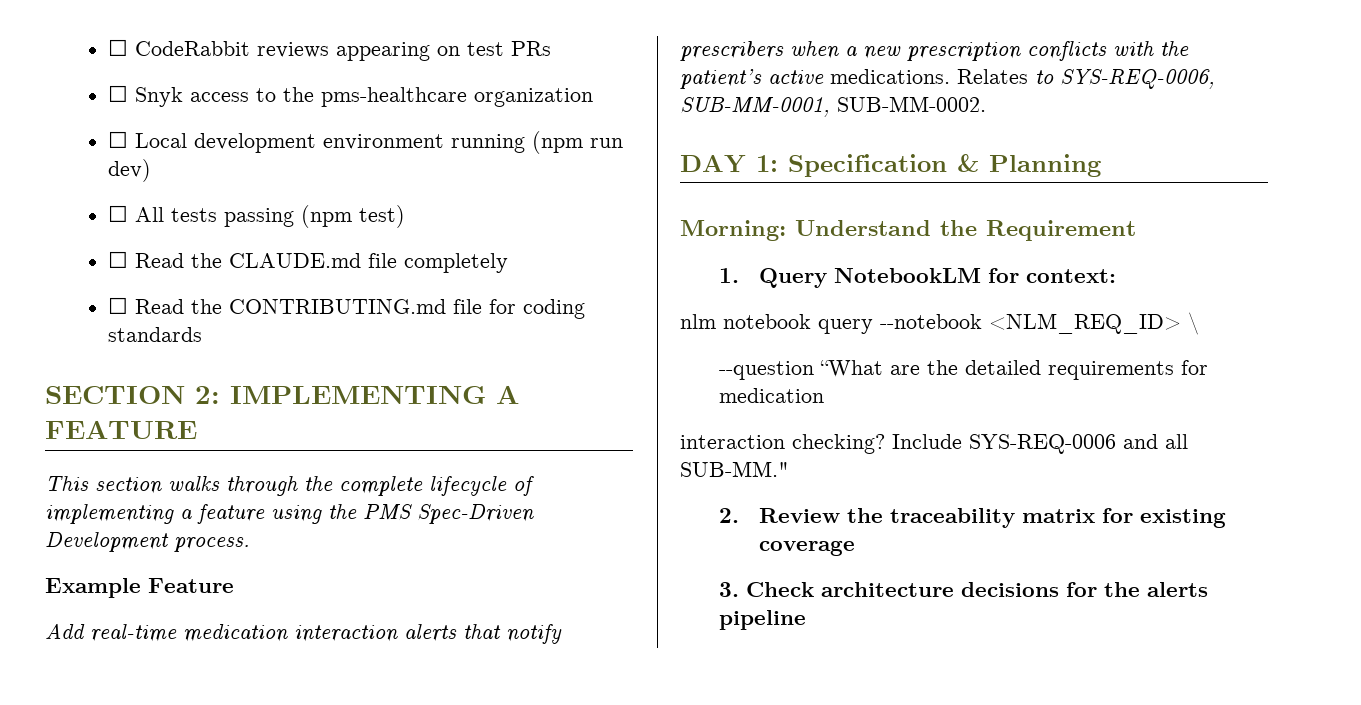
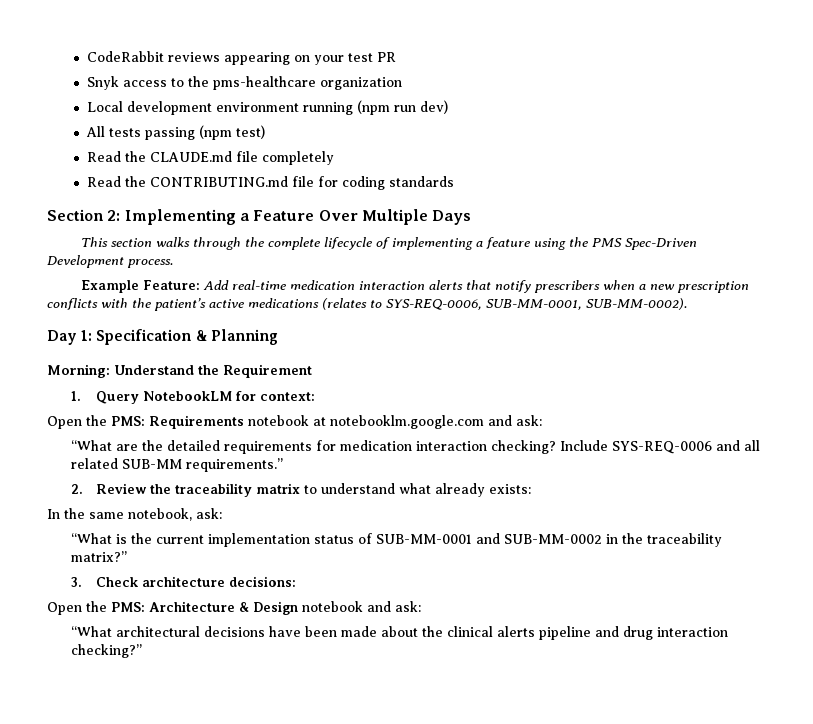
[108,39,129,56] ☐ -> (86, 56) none
[467,41,552,56] [108,85,129,102] test PRs // ☐ -> [313,52,396,65] your test PR //
[108,131,129,148] ☐ -> (402, 83) none
[108,205,129,222] ☐ -> (448, 107) none
[108,251,129,268] ☐ -> (265, 132) none
[108,297,129,314] ☐ -> (334, 158) none
[45,385,519,404] [45,420,197,439] SECTION 2: IMPLEMENTING A FEATURE -> [47,209,472,225] Section 2: Implementing a Feature Over Multiple Days
[148,578,234,593] Feature // -> [142,280,200,290] Feature:
[830,69,1028,84] medications. Relates -> [248,298,367,310] medications (relates
[837,96,986,112] [680,155,746,173] SUB-MM-0002. // DAY -> [586,298,687,310] [47,330,77,345] SUB-MM-0002). // Day
[680,312,1199,335] [719,361,815,380] nlm notebook query --notebook <NLM_REQ_ID> \ // --question -> [47,415,542,429] Open the PMS: Requirements notebook at notebooklm.google.com and ask: //
(825, 395) // -> (413, 445) none
[680,461,789,477] SUB-MM." -> [71,458,284,472] related SUB-MM requirements.”
[1101,508,1226,528] [758,540,855,556] [719,582,1209,597] [719,610,807,630] for existing coverage // 3. Check architecture decisions for the alerts pipeline -> [303,483,531,497] [47,508,222,521] [71,533,723,547] [71,551,128,562] [71,576,296,587] [47,601,421,615] [71,626,729,640] [71,644,143,658] to understand what already exists: // In the same notebook, ask: // “What is the current implementation status of SUB-MM-0001 and SUB-MM-0002 in the traceability matrix?” // 3. Check architecture decisions: // Open the PMS: Architecture & Design notebook and ask: // “What architectural decisions have been made about the clinical alerts pipeline and drug interaction checking?”

